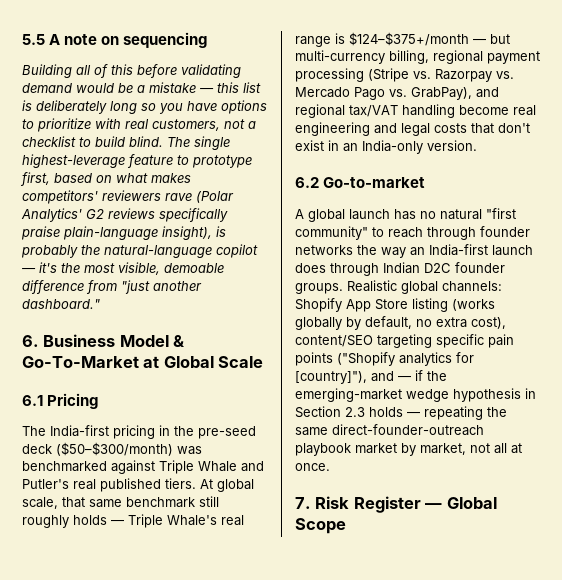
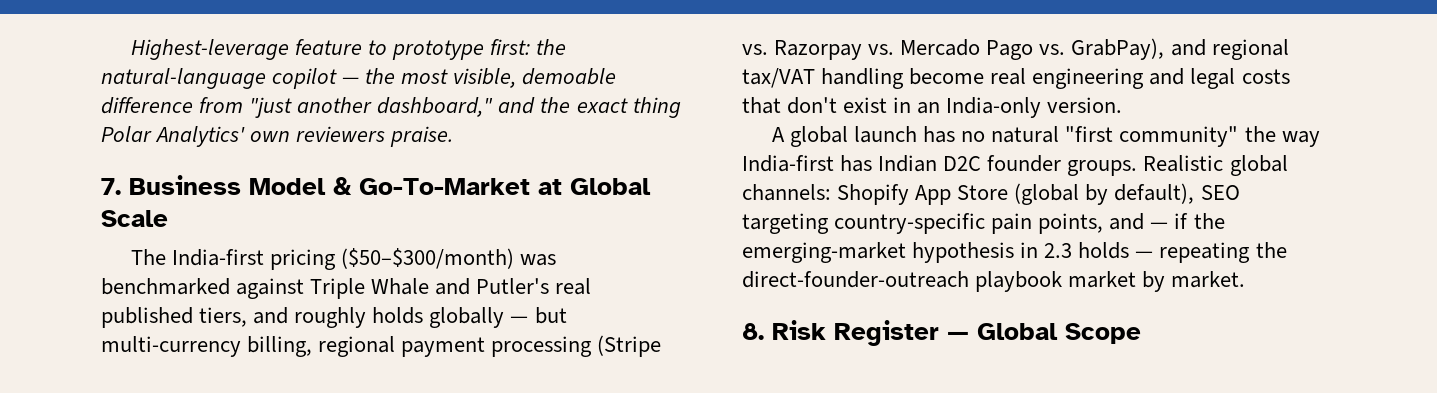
[22,32,208,48] [22,64,241,78] [22,82,261,93] [22,100,267,114] [22,118,256,132] [22,136,230,150] [22,154,252,168] [20,172,191,186] [22,190,234,204] [21,208,228,222] [21,226,226,240] [21,245,78,258] 5.5 A note on sequencing // Building all of this before validating demand would be a mistake — this list is deliberately long so you have options to prioritize with real customers, not a checklist to build blind. The single highest-leverage feature to prototype first, based on what makes competitors' reviewers rave (Polar Analytics' G2 reviews specifically praise plain-language insight), is probably -> [130,39,531,60] Highest-leverage feature to prototype first:
[39,262,57,273] it's -> (360, 80) none
[22,299,100,309] [22,335,39,347] dashboard." // 6. -> [377,97,681,118] [101,126,454,147] [101,178,121,195] dashboard," and the exact thing Polar Analytics' own reviewers praise. // 7.
[22,393,99,409] // 6.1 Pricing -> (168, 218) none
[159,425,256,439] [22,444,52,454] in the pre-seed deck -> (337, 259) none
[165,478,254,492] [22,496,219,509] [22,514,244,528] [295,32,469,47] tiers. At global scale, that same benchmark still roughly holds — Triple Whale's real range is $124–$375+/month -> [199,307,505,328] tiers, and roughly holds globally
[295,177,426,188] // 6.2 Go-to-market -> (1123, 105) none
[372,226,530,240] [295,244,533,258] [295,263,379,276] to reach through founder networks the way an India-first launch does through -> [1244,126,1320,147] [742,155,873,172] the way India-first has
[412,298,495,312] [295,316,506,330] [295,334,514,348] [295,352,474,366] [295,371,367,384] listing (works globally by default, no extra cost), content/SEO targeting specific pain points ("Shopify analytics for [country]"), -> [1014,183,1240,205] [742,213,1104,234] (global by default), SEO targeting country-specific pain points,
[406,389,449,402] wedge -> (906, 252) none
[295,406,341,418] Section -> (1039, 250) none
[295,427,328,436] same -> (1287, 250) none
[420,443,522,455] [295,463,330,471] [295,497,311,509] market, not all at once. // 7. -> [1171,271,1246,288] [742,323,764,340] market. // 8.

